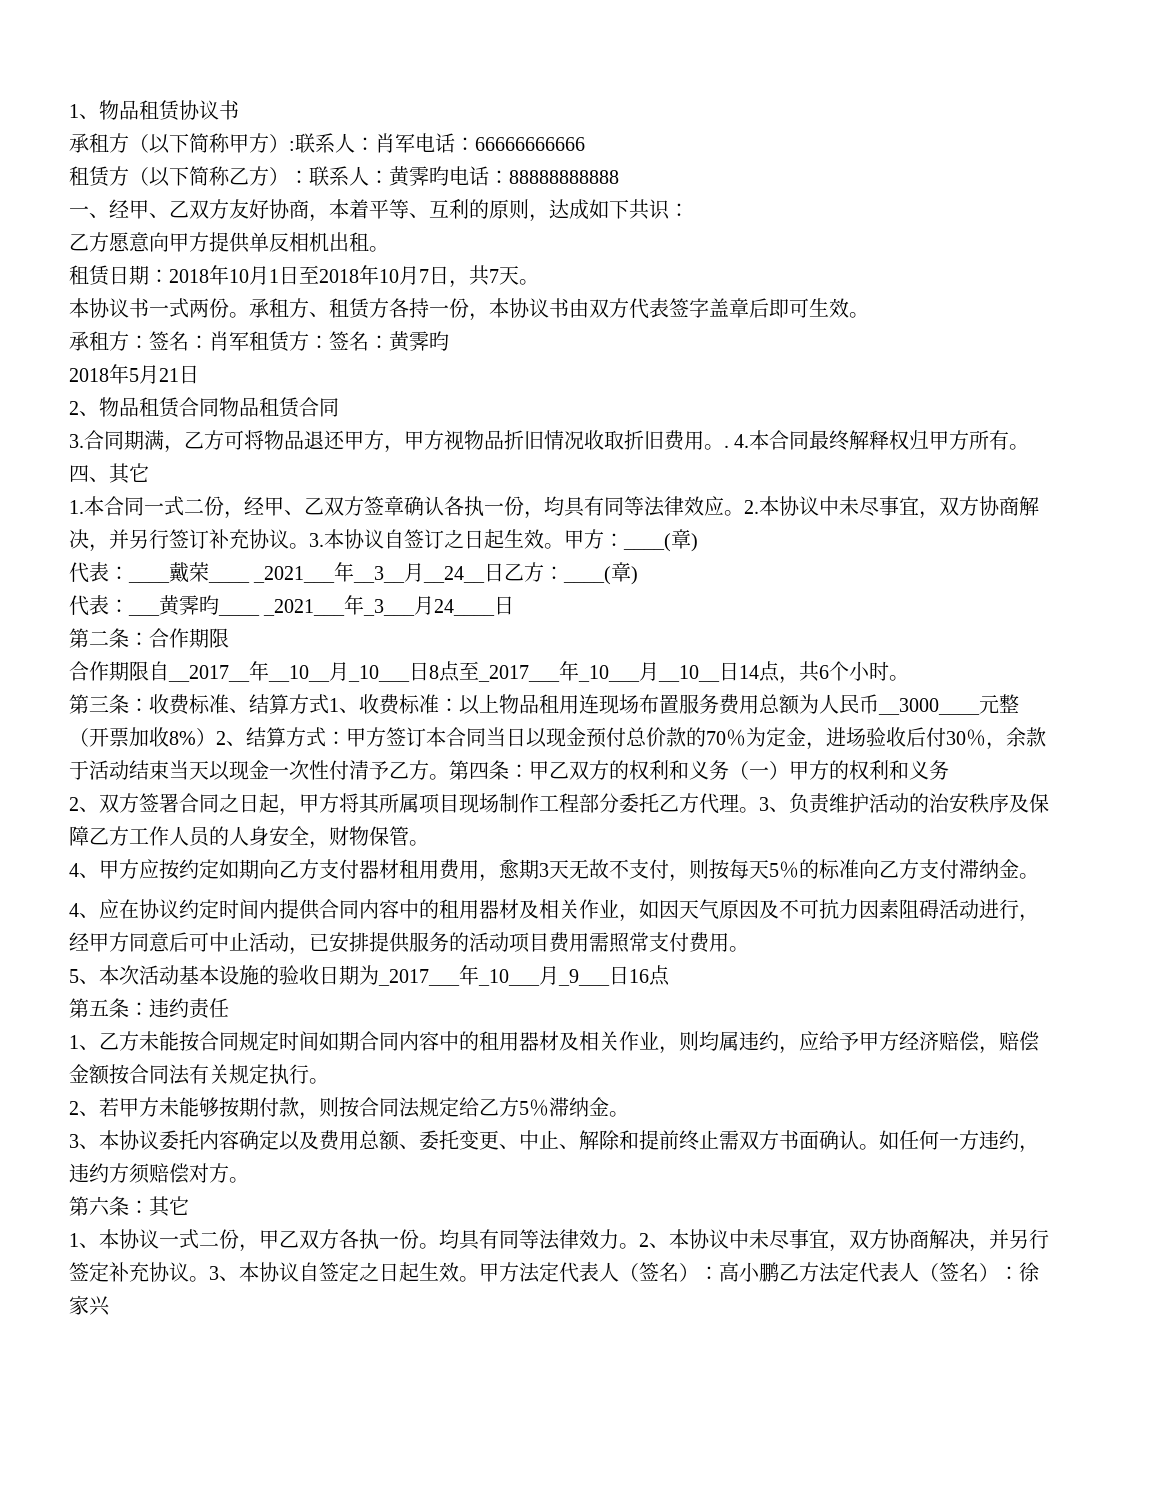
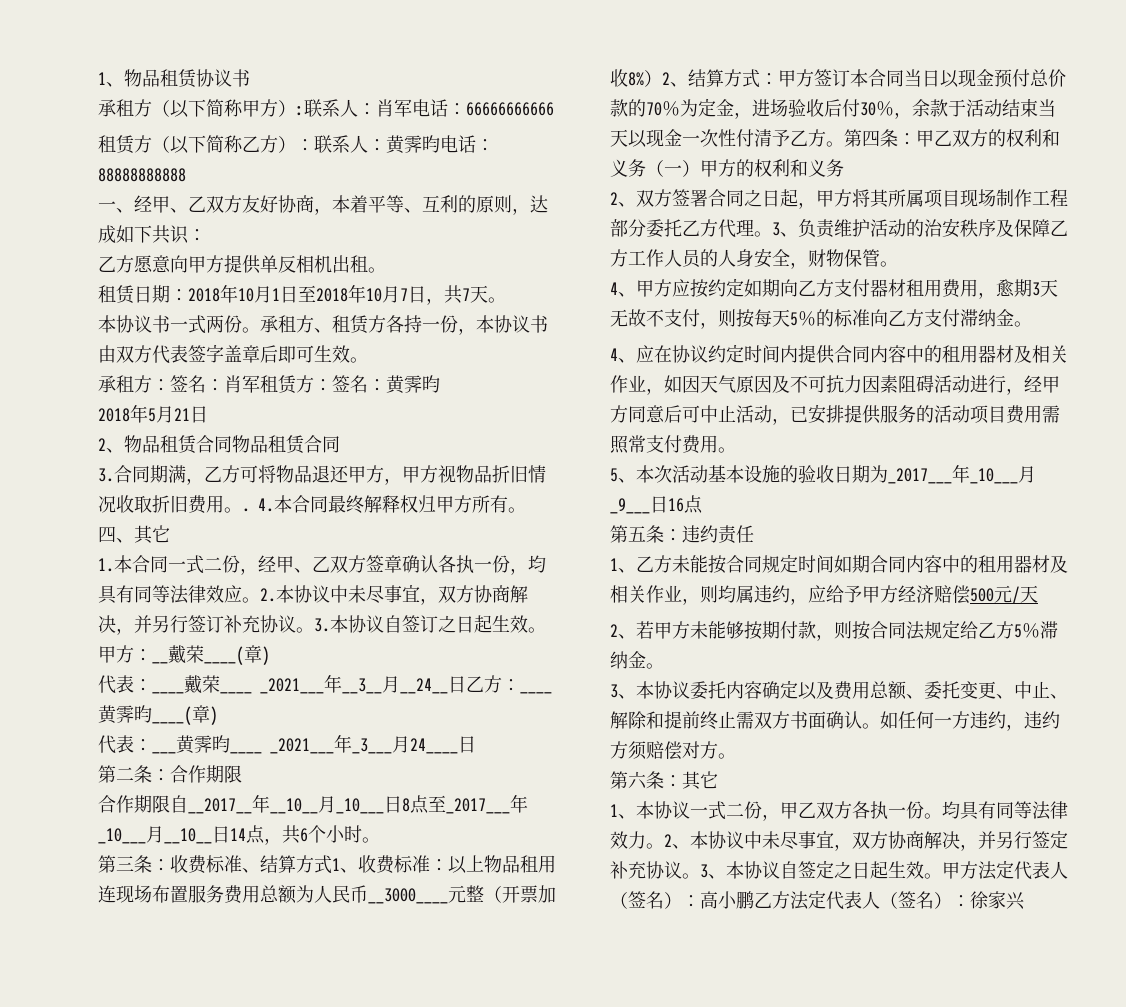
(624, 540) none -> [152,645,204,664] __戴荣
(565, 573) none -> [520,691,552,694] [98,705,152,724] ____黄霁昀
[979,1031,1039,1054] [69,1064,329,1085] ，赔偿金额按合同法有关规定执行。 -> [970,585,1038,604] 500元/天

